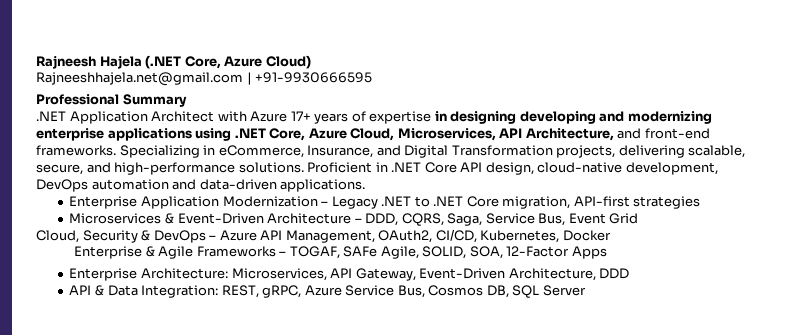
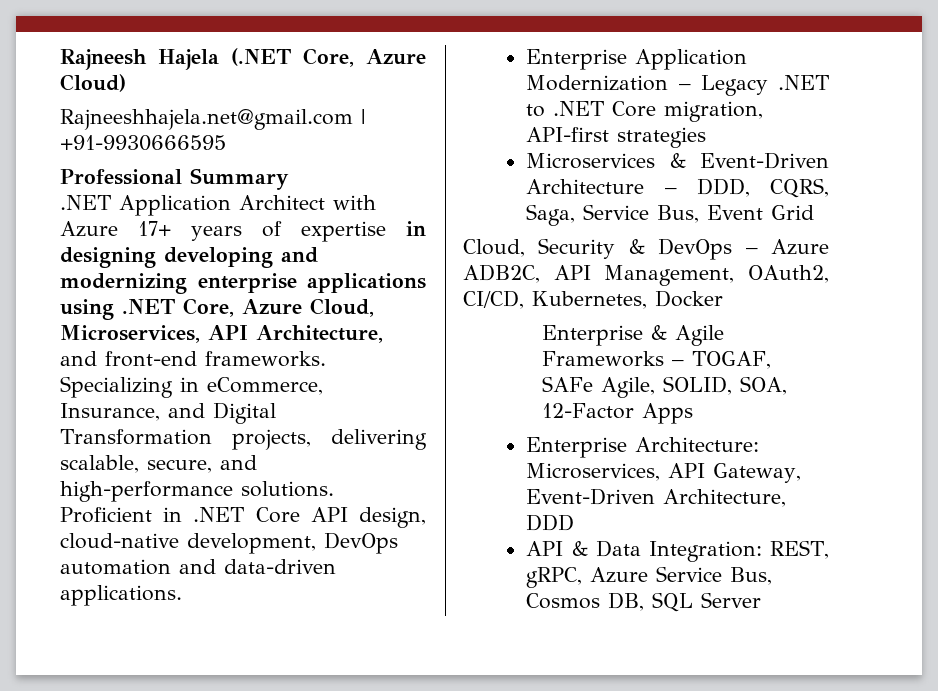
(257, 235) none -> [463,264,540,283] ADB2C,

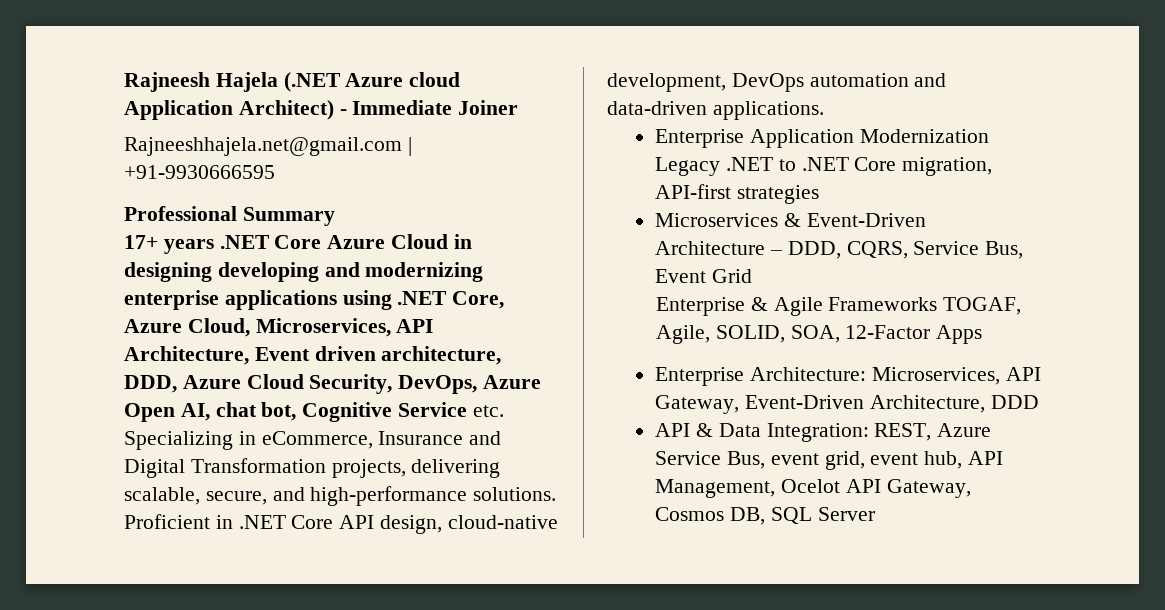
[303,48,426,67] [60,74,126,92] Core, Azure Cloud) -> [345,72,461,87] [124,100,519,120] Azure cloud Application Architect) - Immediate Joiner
[60,195,376,216] [60,221,386,242] .NET Application Architect with Azure 17+ years of expertise -> [124,234,449,254] 17+ years .NET Core Azure Cloud
[60,351,326,367] and front-end frameworks. -> [254,346,502,365] [124,374,542,394] [124,402,504,422] Event driven architecture, DDD, Azure Cloud Security, DevOps, Azure Open AI, chat bot, Cognitive Service etc.
[60,403,160,421] Insurance, -> [378,431,464,445] Insurance
[678,84,691,90] – -> (989, 136) none
[526,204,576,226] Saga, -> (908, 250) none
[463,238,829,260] [463,264,829,286] [463,290,723,309] // Cloud, Security & DevOps – Azure ADB2C, API Management, OAuth2, CI/CD, Kubernetes, Docker -> (752, 276) none
[672,351,772,369] [542,376,594,392] – TOGAF, SAFe -> [943,297,1022,315] TOGAF,
[526,567,583,588] gRPC, -> (932, 432) none
(773, 576) none -> [770,451,1003,470] [655,479,971,498] event grid, event hub, API Management, Ocelot API Gateway,

